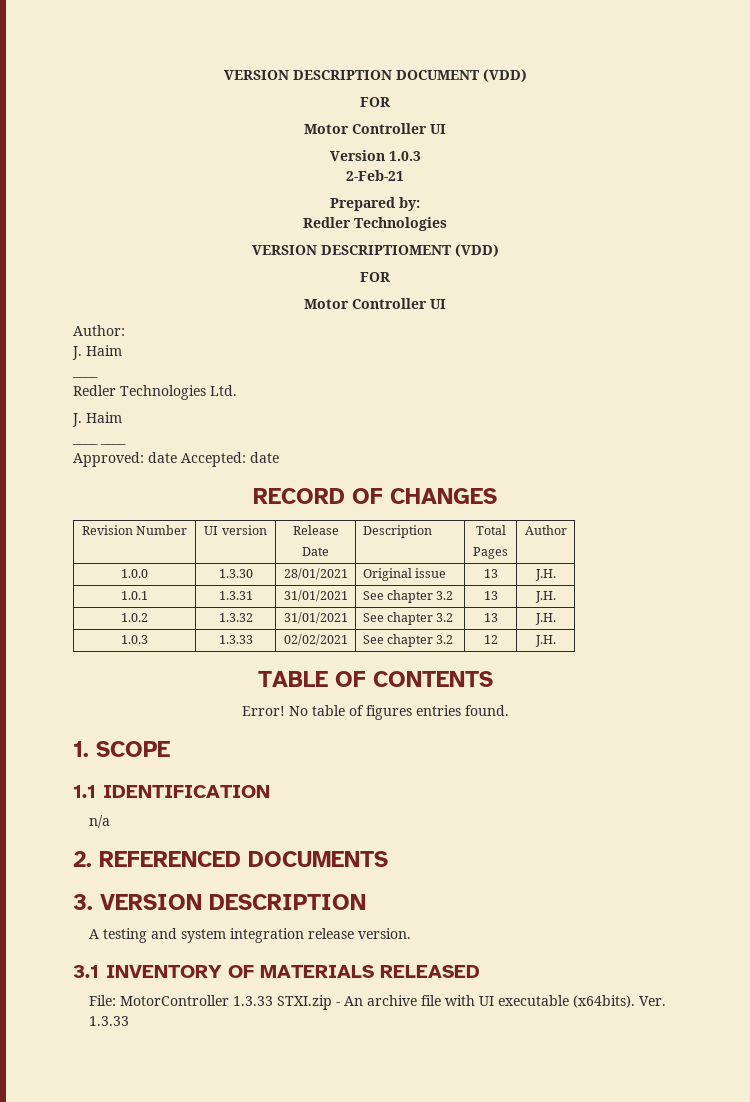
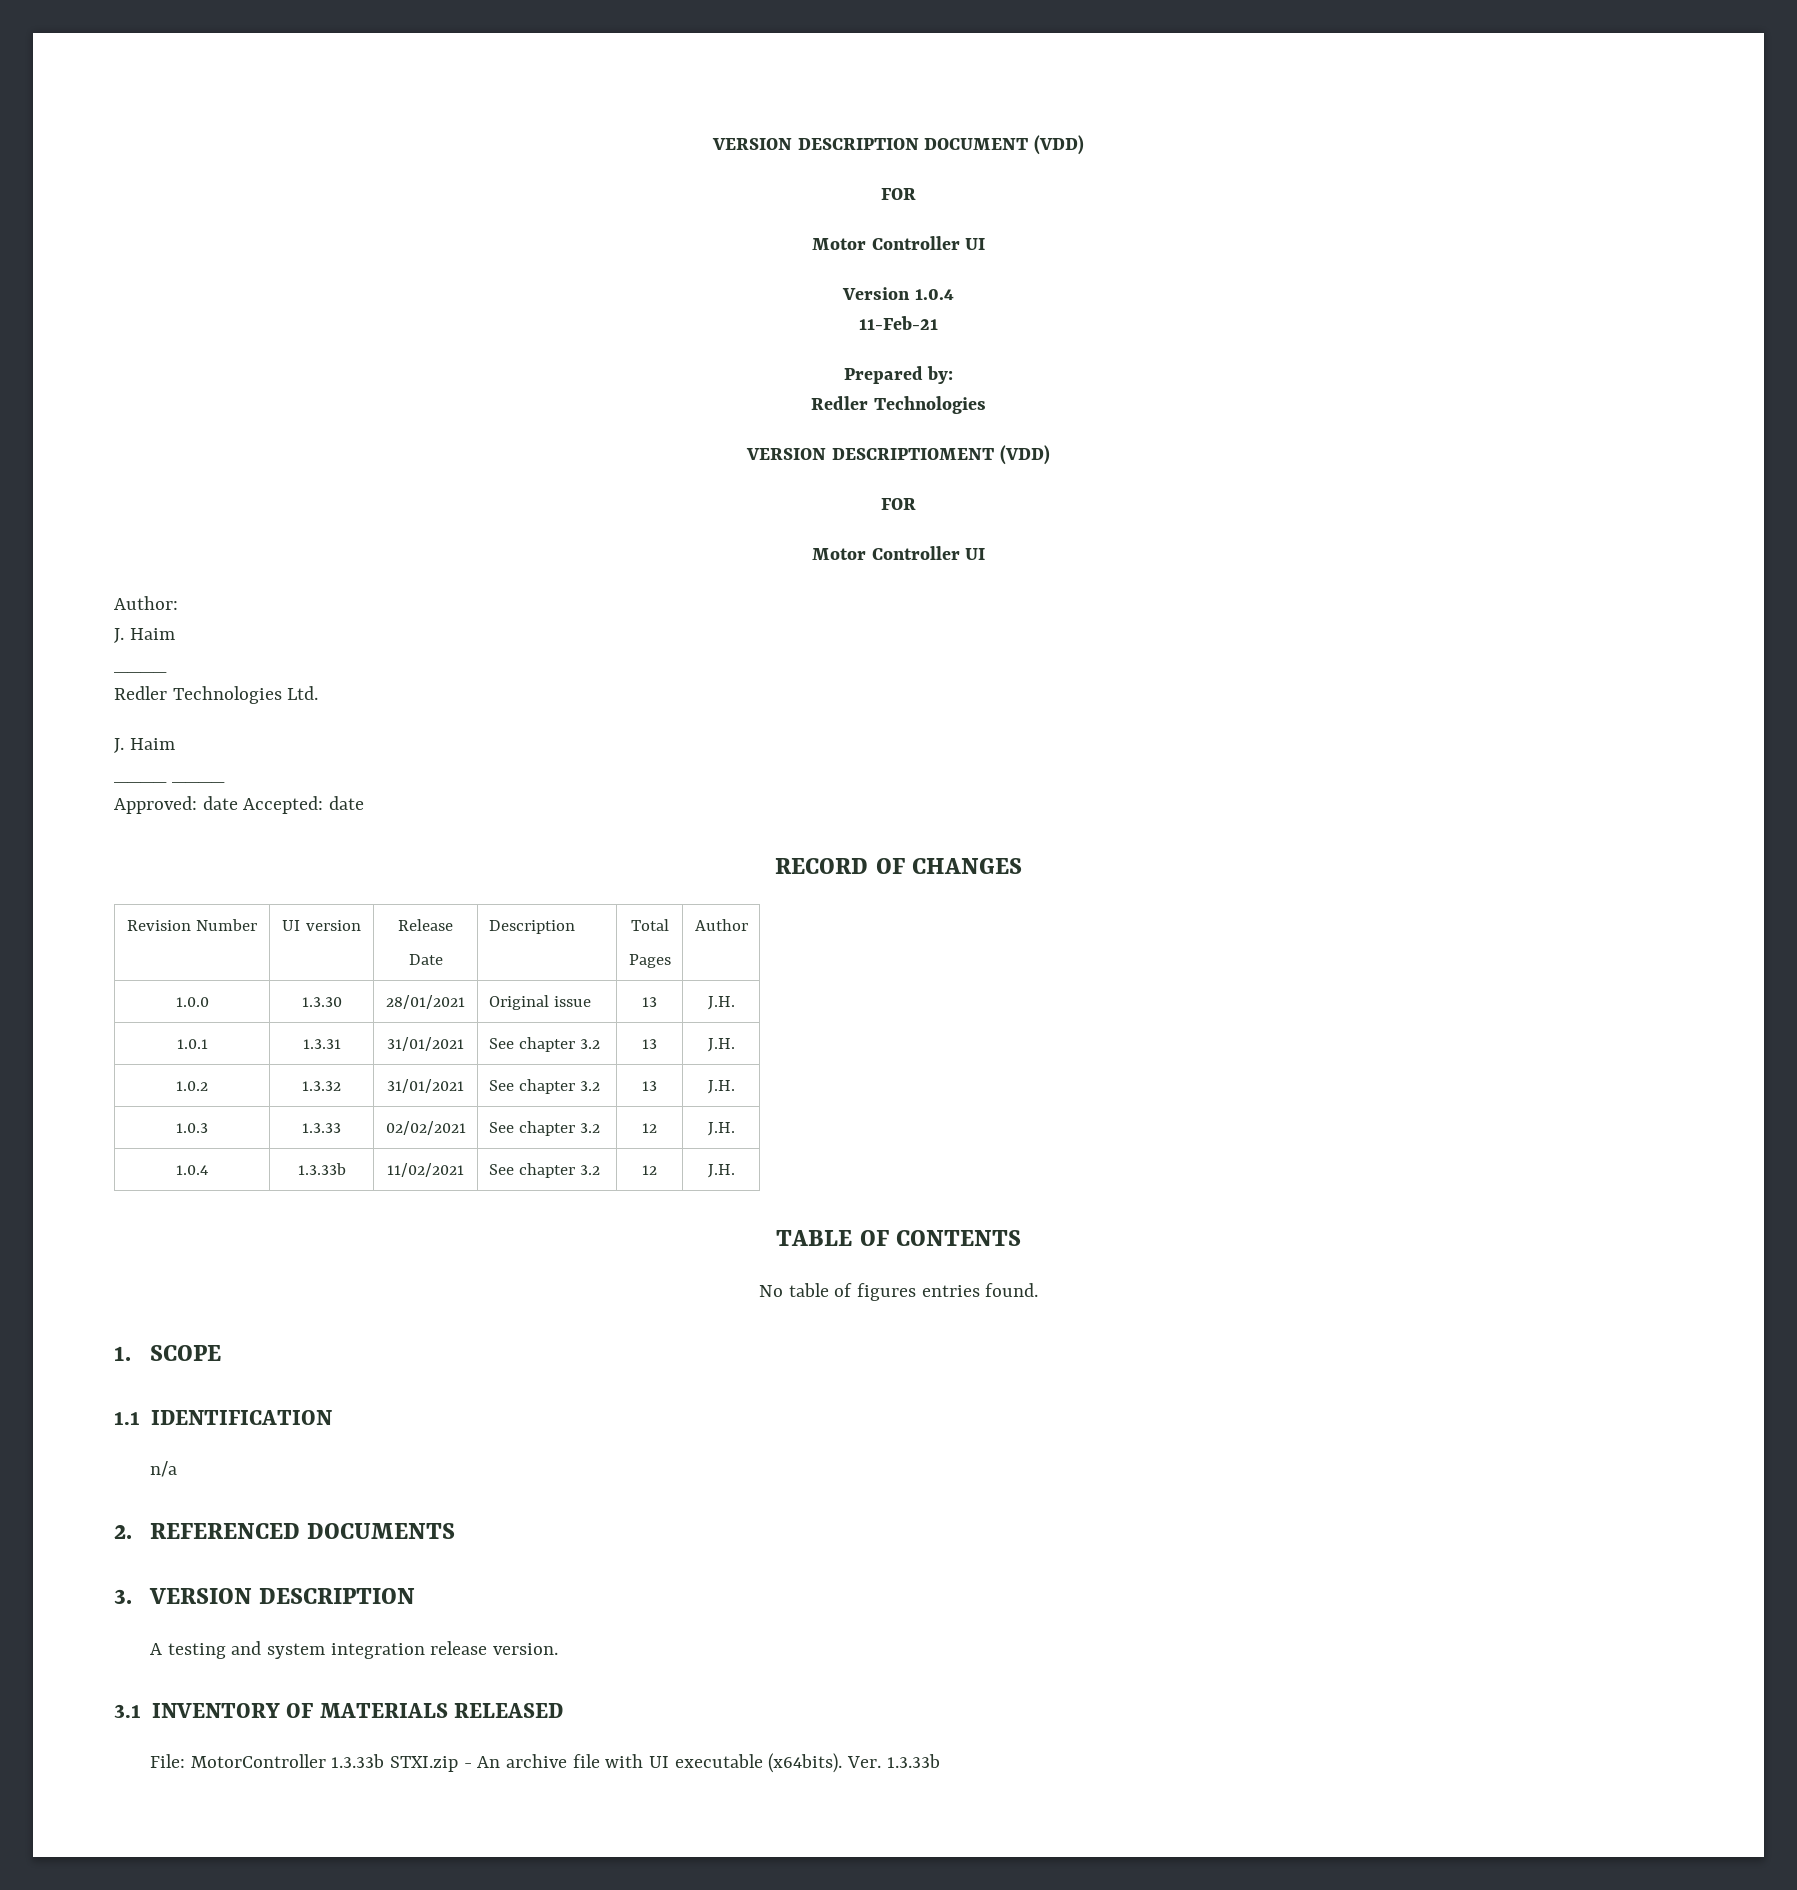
[388,151,421,161] [346,170,404,181] 1.0.3 // 2-Feb-21 -> [914,289,954,300] [859,316,938,330] 1.0.4 // 11-Feb-21
(556, 641) none -> [176,1165,208,1175] [297,1163,346,1175] [387,1163,464,1177] [488,1163,600,1178] [642,1165,657,1175] [707,1164,735,1178] // 1.0.4 | 1.3.33b | 11/02/2021 | See chapter 3.2 | 12 | J.H.
[241,706,285,716] Error! -> (1021, 1238) none
[232,996,273,1006] 1.3.33 -> [331,1754,385,1768] 1.3.33b
[88,1016,129,1026] 1.3.33 -> [886,1754,940,1768] 1.3.33b

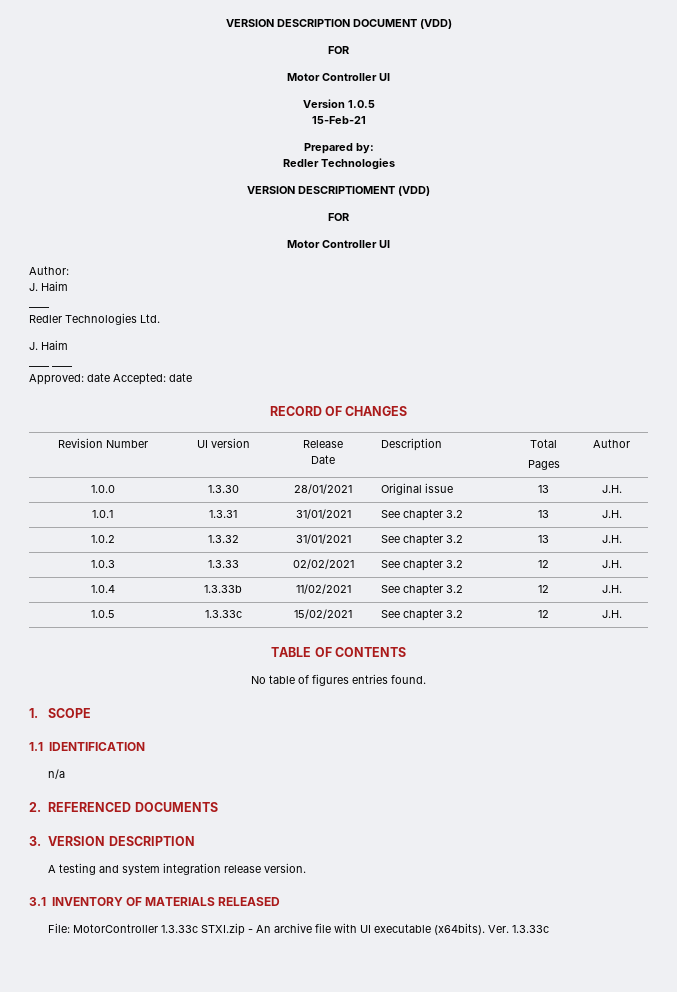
[914,289,954,300] [859,316,938,330] 1.0.4 // 11-Feb-21 -> [347,100,375,108] [311,116,366,124] 1.0.5 // 15-Feb-21
(735, 1171) none -> [90,610,115,618] [204,610,242,618] [294,609,352,619] [381,609,464,621] [538,610,549,618] [601,610,622,618] // 1.0.5 | 1.3.33c | 15/02/2021 | See chapter 3.2 | 12 | J.H.
[331,1754,385,1768] 1.3.33b -> [161,925,199,933] 1.3.33c
[886,1754,940,1768] 1.3.33b -> [512,925,550,933] 1.3.33c

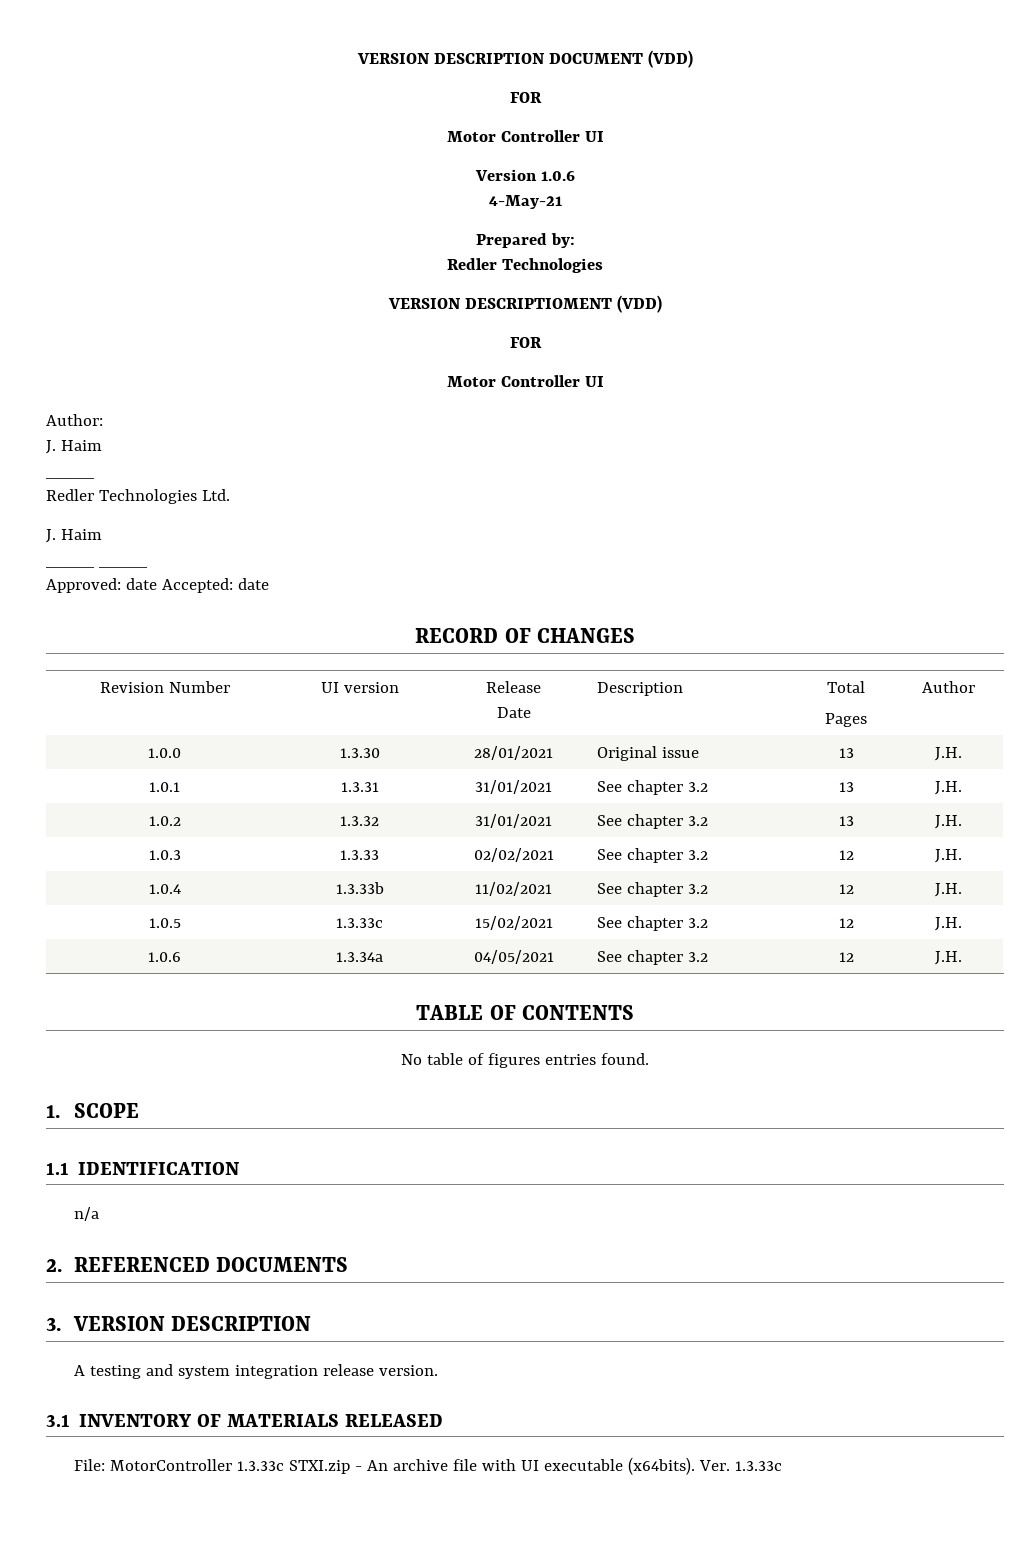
[347,100,375,108] [311,116,366,124] 1.0.5 // 15-Feb-21 -> [540,171,575,181] [488,195,562,209] 1.0.6 // 4-May-21
(622, 614) none -> [148,952,181,962] [336,952,383,962] [473,950,554,964] [597,950,709,965] [838,952,854,962] [934,951,962,965] // 1.0.6 | 1.3.34a | 04/05/2021 | See chapter 3.2 | 12 | J.H.

